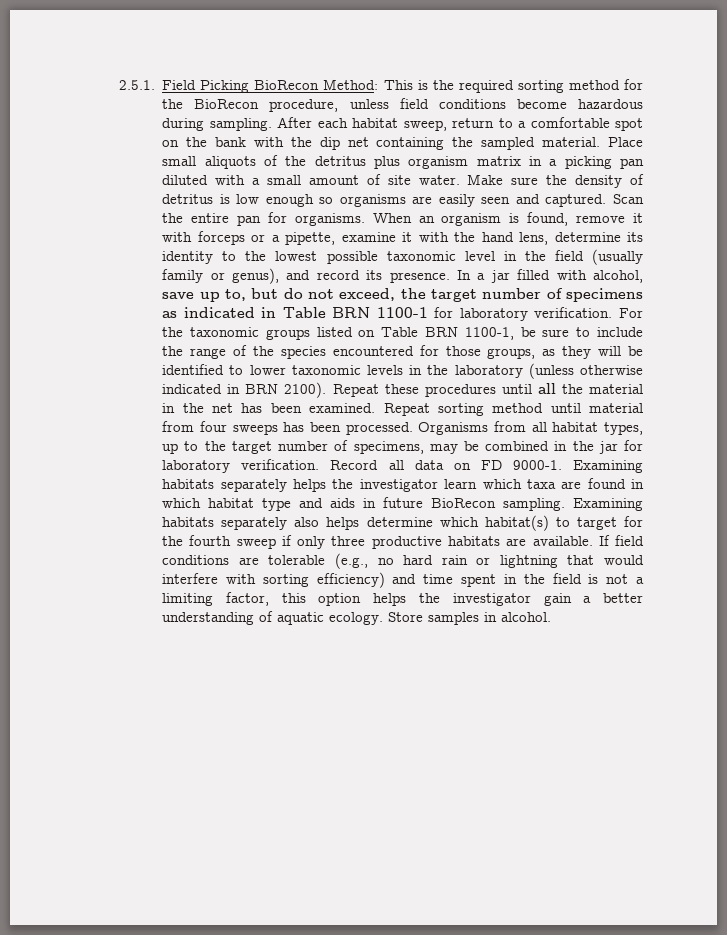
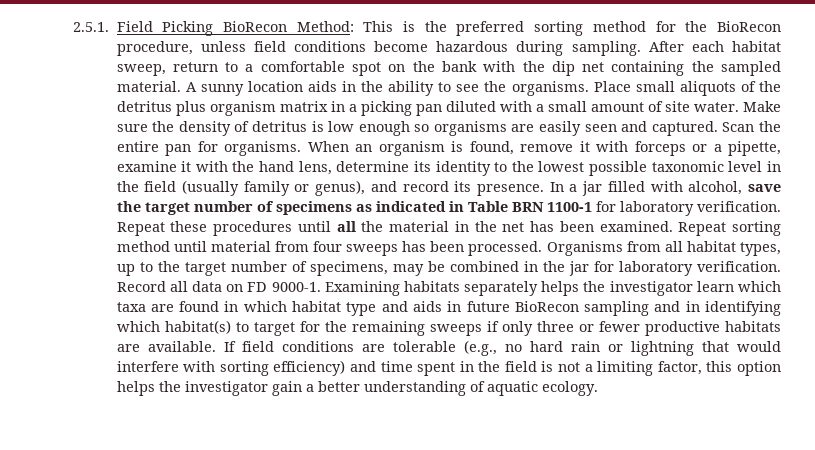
[458,80,514,93] required -> [456,21,525,36] preferred
(601, 142) none -> [185,81,589,96] A sunny location aids in the ability to see the organisms.
[199,288,396,302] up to, but do not exceed, -> (782, 188) none
[619,308,644,318] [162,327,643,340] [162,345,643,359] [162,363,643,379] [162,382,327,398] For the taxonomic groups listed on Table BRN 1100-1, be sure to include the range of the species encountered for those groups, as they will be identified to lower taxonomic levels in the laboratory (unless otherwise indicated in BRN 2100). -> (781, 206) none
[503,498,643,511] [162,517,433,530] sampling. Examining habitats separately also helps determine -> [584,301,782,316] sampling and in identifying
[189,535,276,549] fourth sweep -> [351,321,482,336] remaining sweeps
(366, 541) none -> [578,321,640,332] or fewer
[388,612,552,625] Store samples in alcohol. -> (598, 388) none

